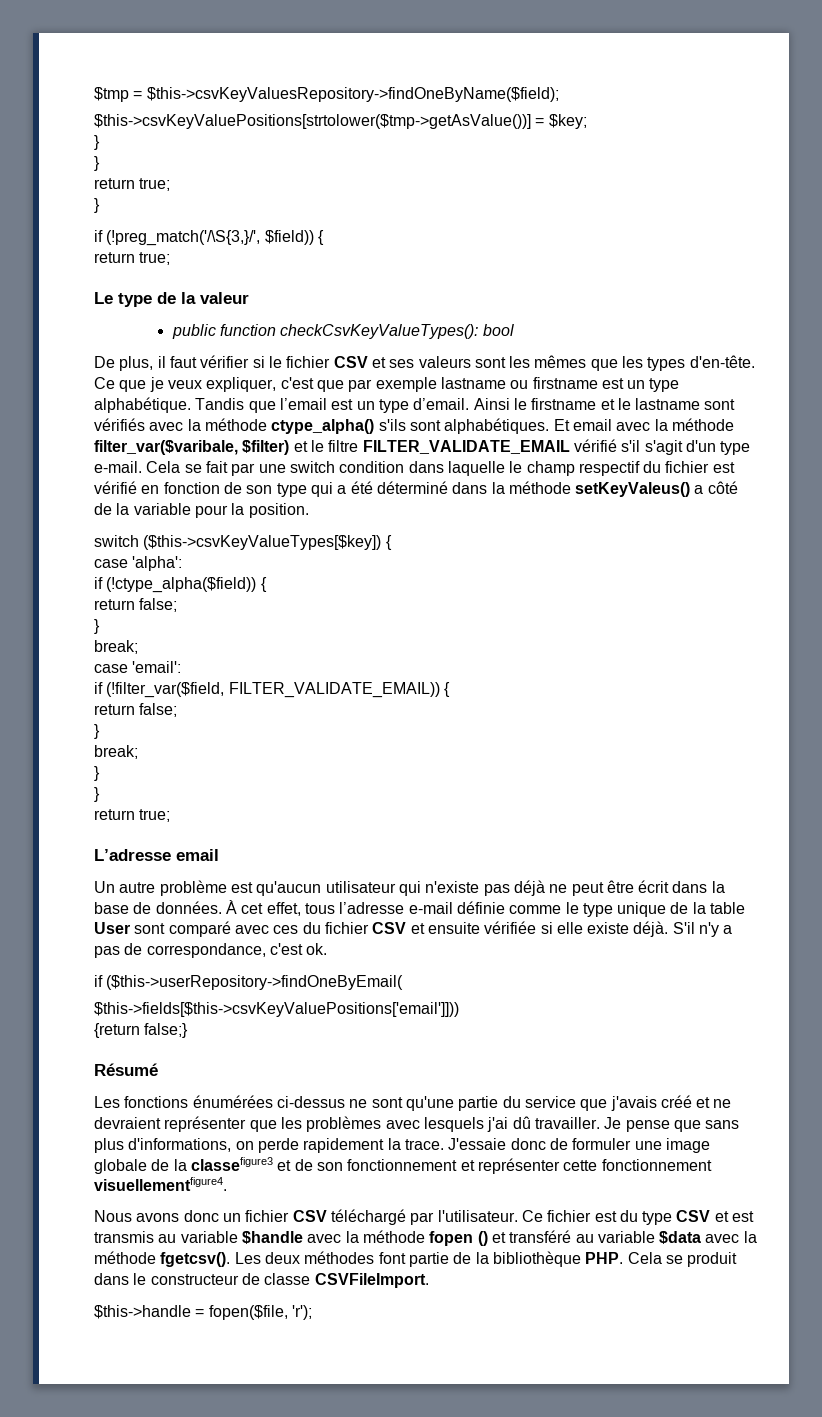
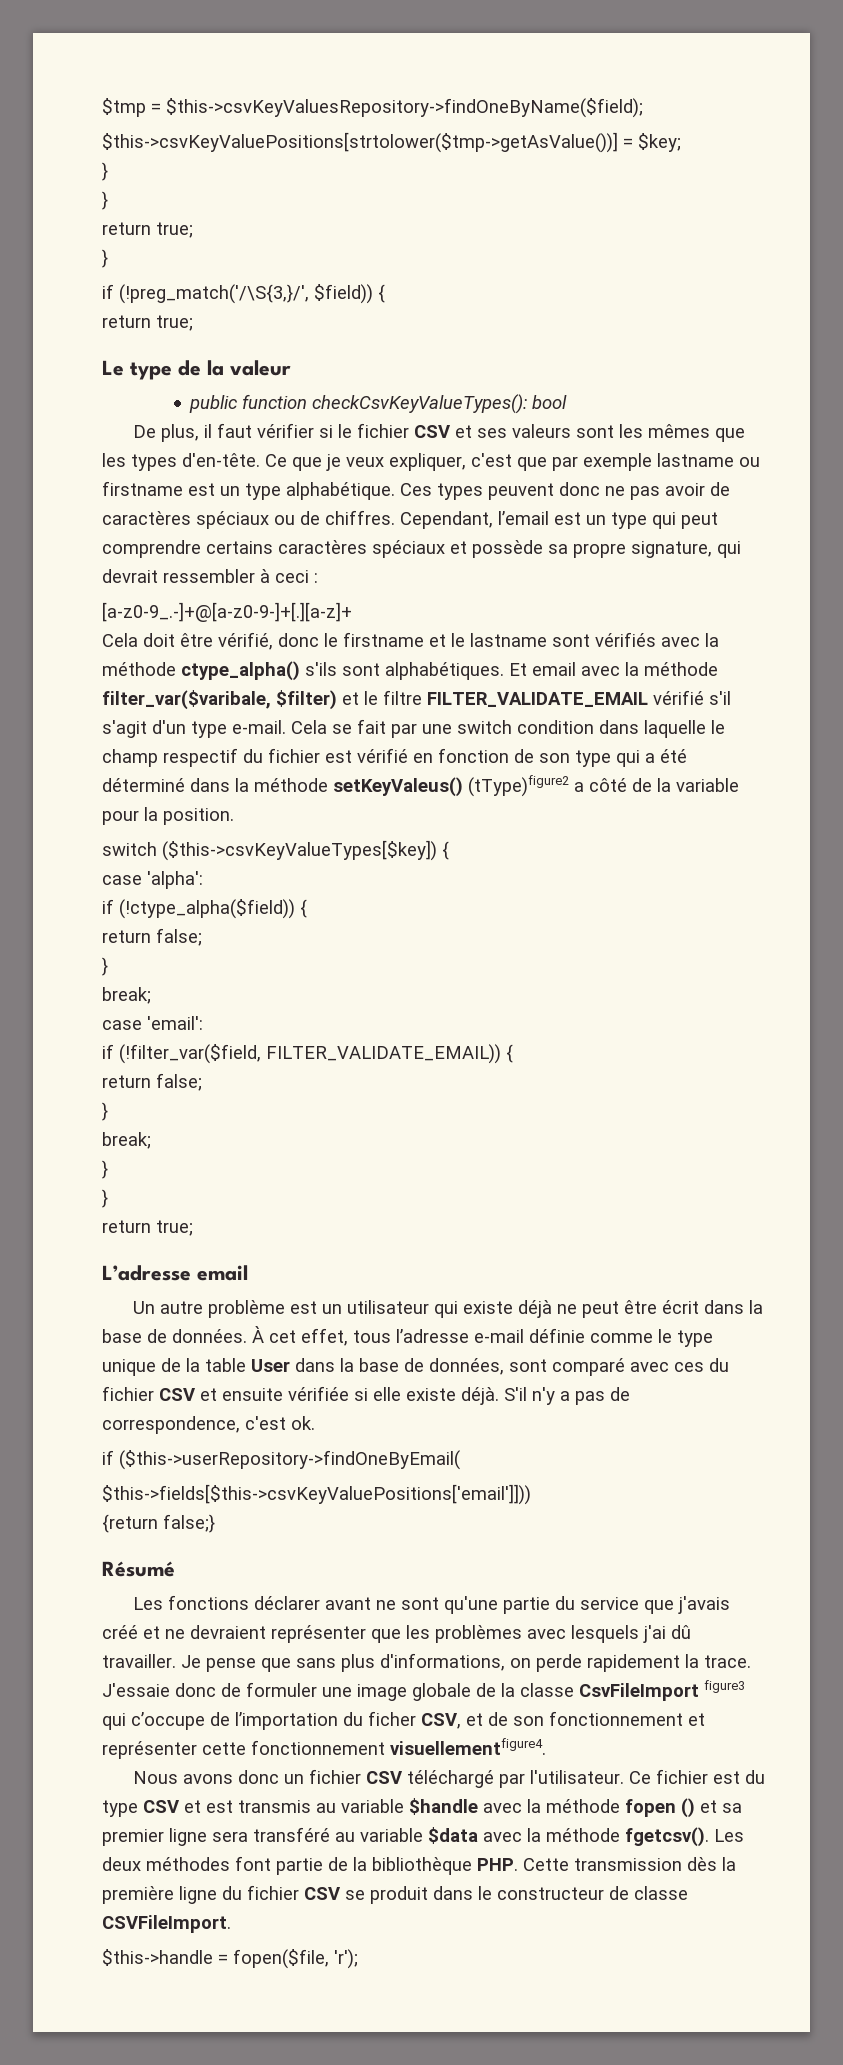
[195,398,510,413] Tandis que l’email est un type d’email. Ainsi -> [400,482,730,500] [102,510,718,529] [102,540,741,558] [102,569,318,583] [102,602,352,622] [102,632,319,650] Ces types peuvent donc ne pas avoir de caractères spéciaux ou de chiffres. Cependant, l’email est un type qui peut comprendre certains caractères spéciaux et possède sa propre signature, qui devrait ressembler à ceci : // [a-z0-9_.-]+@[a-z0-9-]+[.][a-z]+ // Cela doit être vérifié, donc
(691, 489) none -> [468,775,569,797] (tType)figure2
[256,881,322,896] qu'aucun -> [321,1304,342,1314] un
[425,881,510,896] n'existe pas -> [462,1301,513,1314] existe
(130, 928) none -> [295,1358,504,1375] dans la base de données,
[146,943,266,958] correspondance, -> [102,1416,240,1434] correspondence,
[192,1095,345,1108] énumérées ci-dessus -> [253,1596,371,1610] déclarer avant
[190,1157,273,1171] classefigure3 -> [520,1680,745,1701] [102,1711,461,1730] classe CsvFileImport figure3 qui c’occupe de l’importation du ficher CSV,
(506, 1237) none -> [722,1803,742,1813] [102,1828,248,1846] sa premier ligne sera
[627,1252,662,1264] Cela -> [523,1857,736,1871] [102,1885,341,1904] Cette transmission dès la première ligne du fichier CSV

